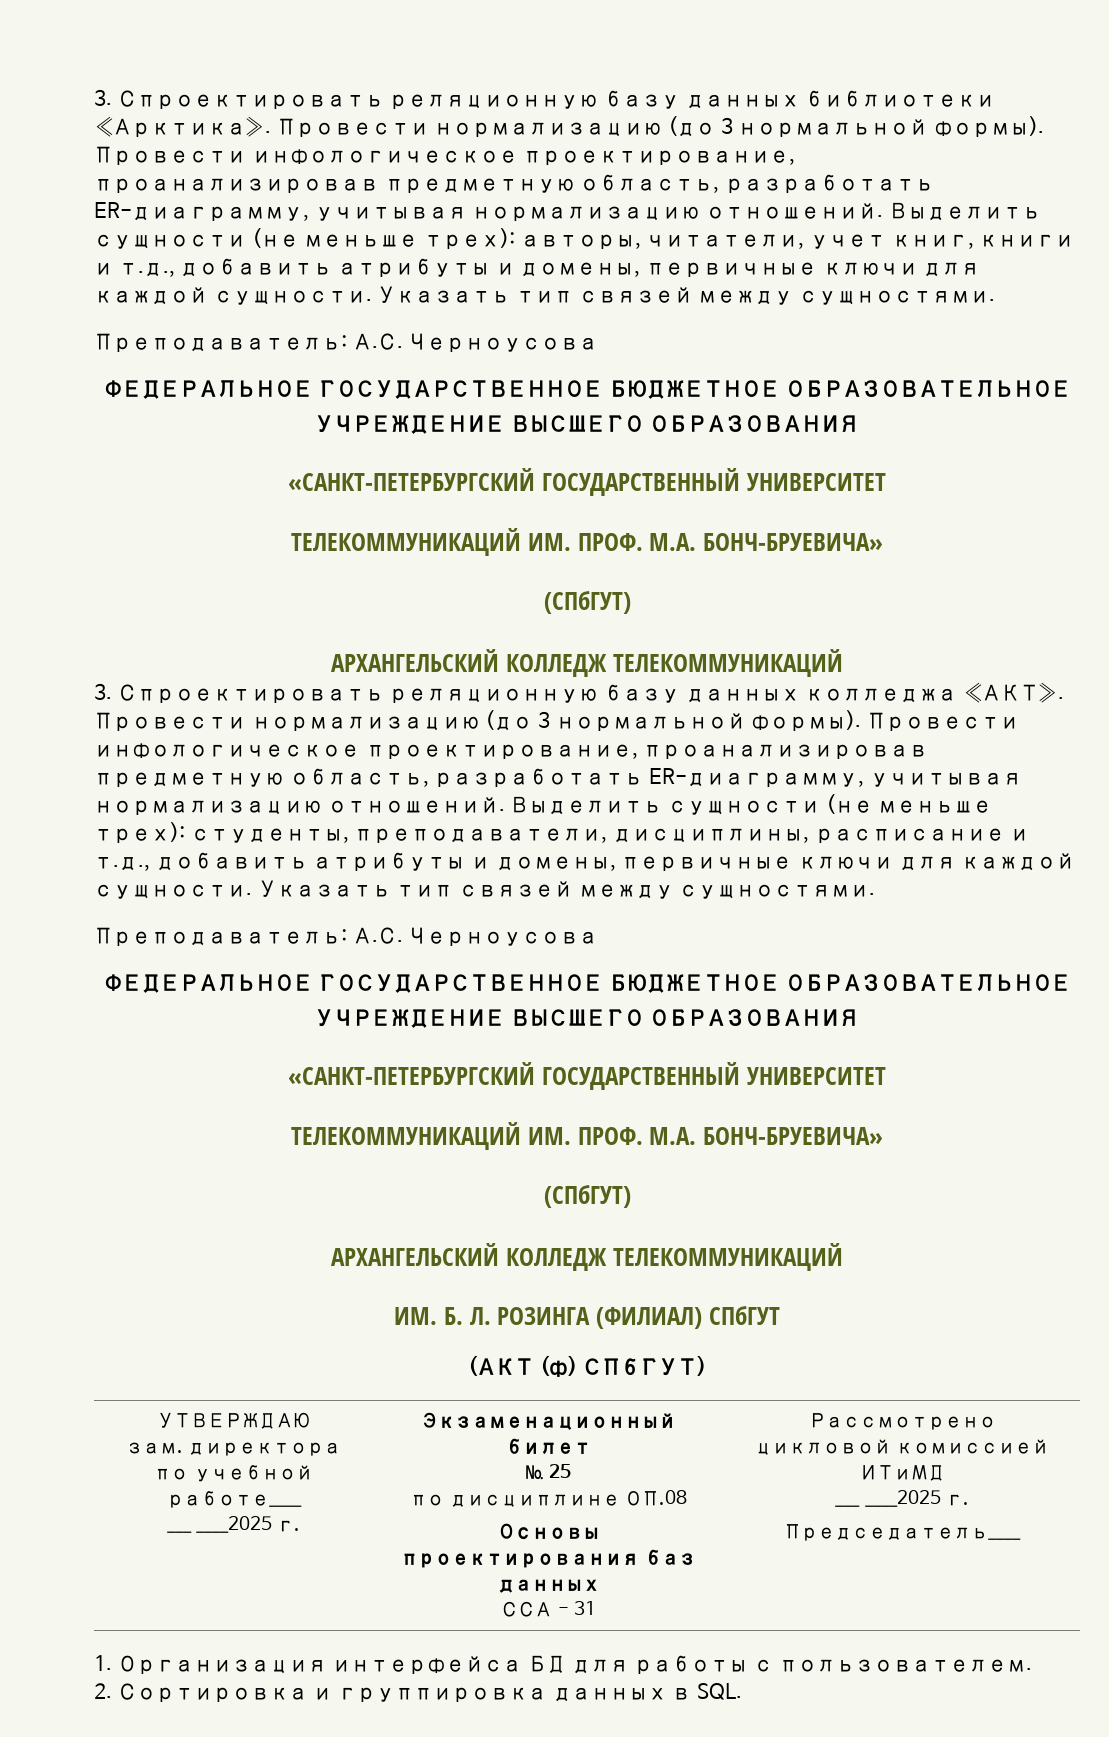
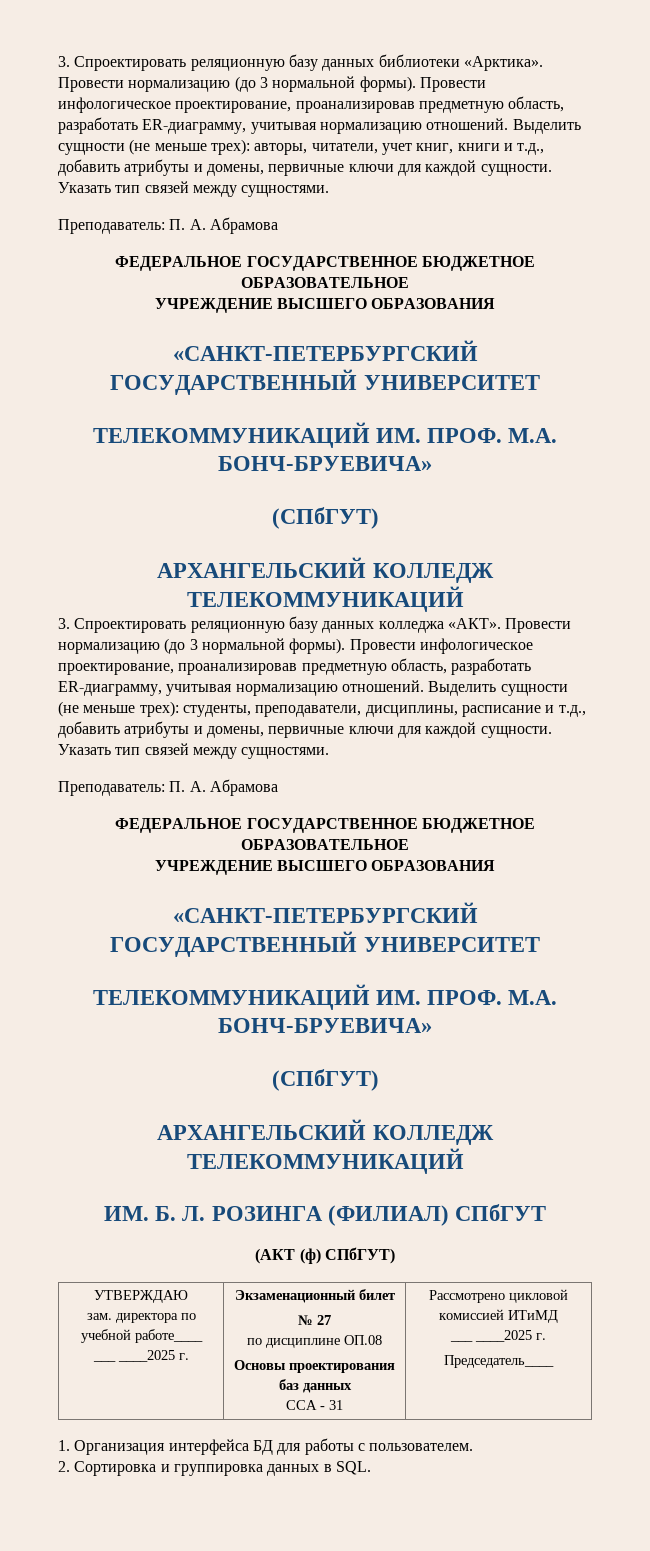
[352,333,599,352] А.С. Черноусова -> [169,217,278,234] П. А. Абрамова
[352,927,599,946] А.С. Черноусова -> [169,779,278,796] П. А. Абрамова
[548,1464,571,1478] 25 -> [317,1315,331,1325] 27

